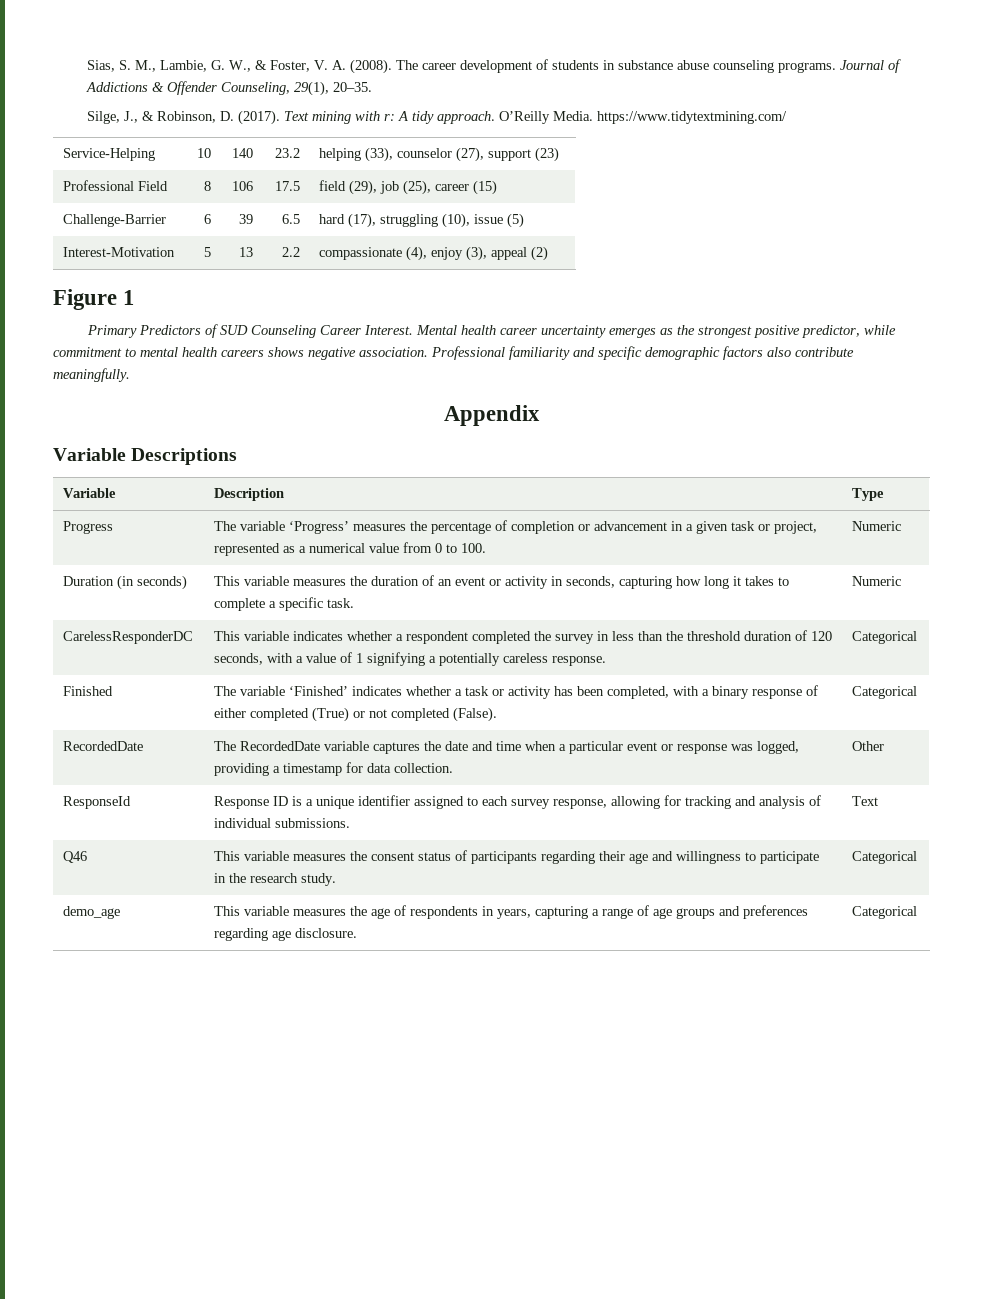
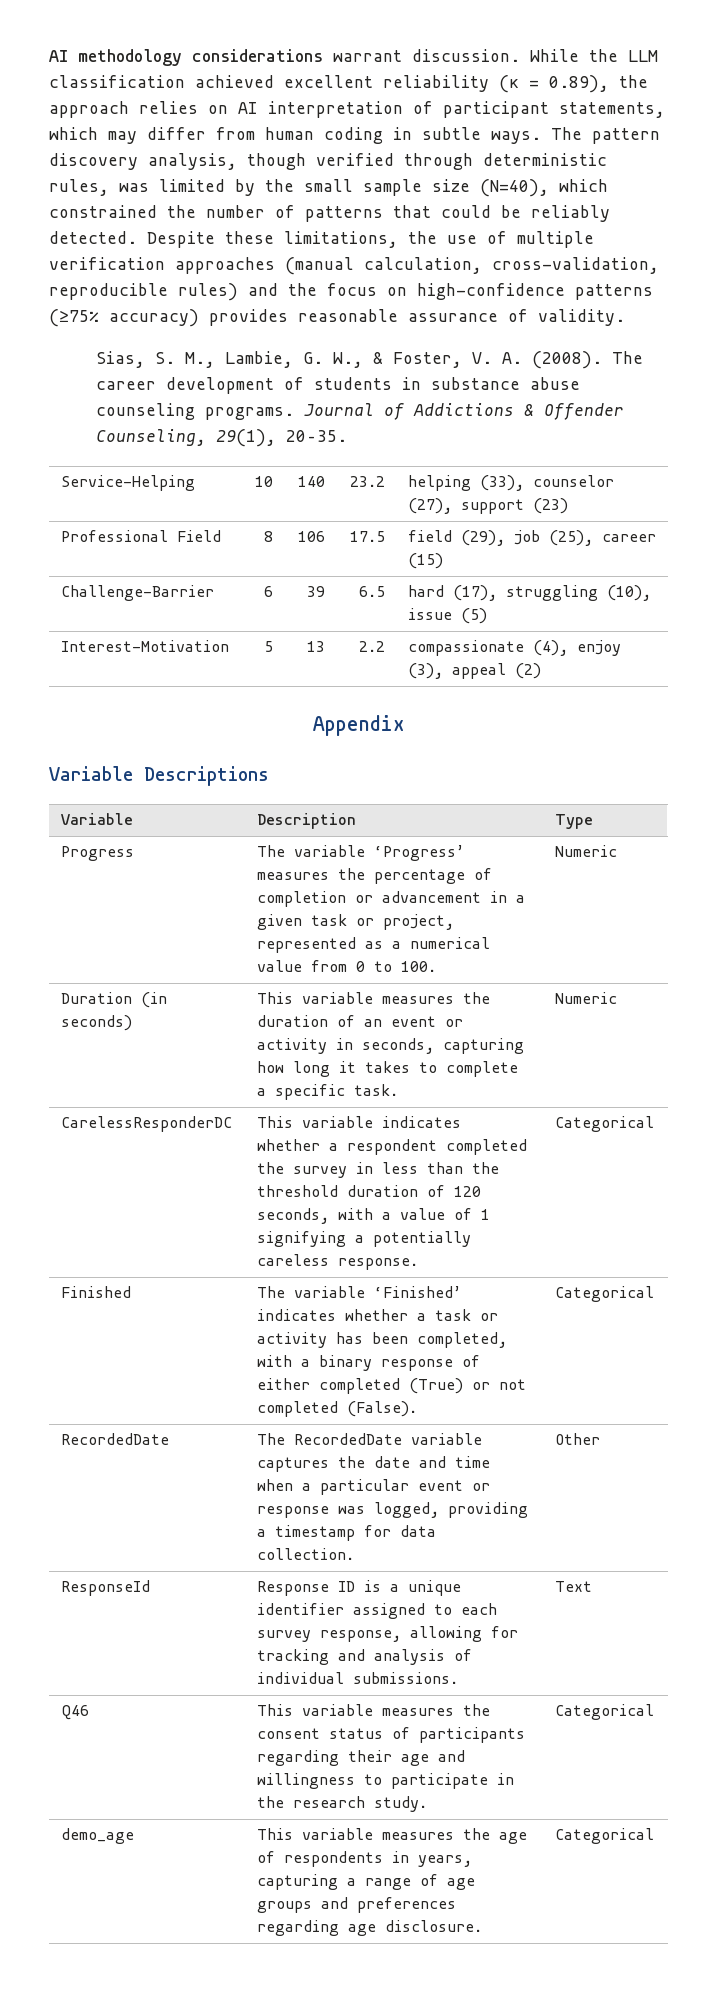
(87, 66) none -> [49,49,658,66] [49,75,648,93] [49,101,665,118] [49,127,660,144] [49,153,607,170] [49,179,608,197] [49,205,610,222] [49,231,594,248] [49,257,659,275] [49,283,653,301] [49,309,625,327] AI methodology considerations warrant discussion. While the LLM classification achieved excellent reliability (κ = 0.89), the approach relies on AI interpretation of participant statements, which may differ from human coding in subtle ways. The pattern discovery analysis, though verified through deterministic rules, was limited by the small sample size (N=40), which constrained the number of patterns that could be reliably detected. Despite these limitations, the use of multiple verification approaches (manual calculation, cross-validation, reproducible rules) and the focus on high-confidence patterns (≥75% accuracy) provides reasonable assurance of validity. //
[87,110,788,125] // Silge, J., & Robinson, D. (2017). Text mining with r: A tidy approach. O’Reilly Media. https://www.tidytextmining.com/ -> (348, 436) none
[53,289,135,310] [86,324,896,338] [53,346,854,360] [53,368,130,382] // Figure 1 // Primary Predictors of SUD Counseling Career Interest. Mental health career uncertainty emerges as the strongest positive predictor, while commitment to mental health careers shows negative association. Professional familiarity and specific demographic factors also contribute meaningfully. -> (541, 671) none

